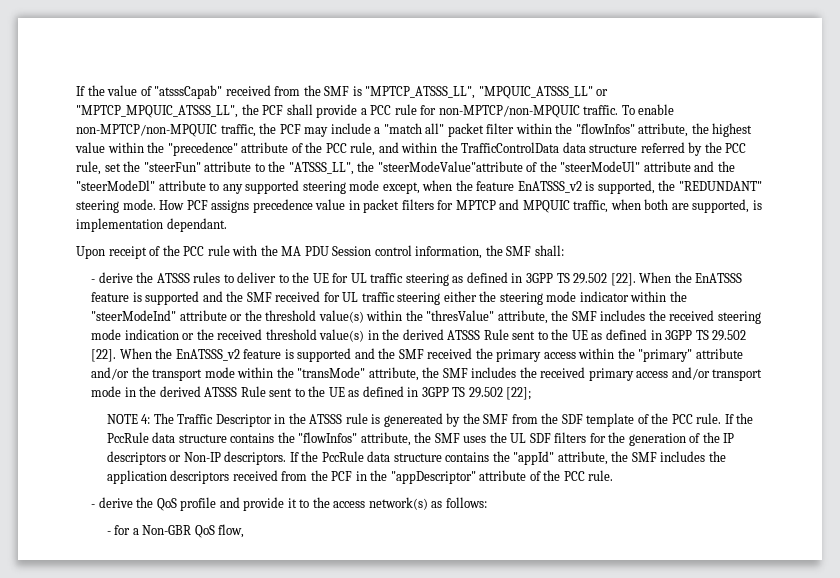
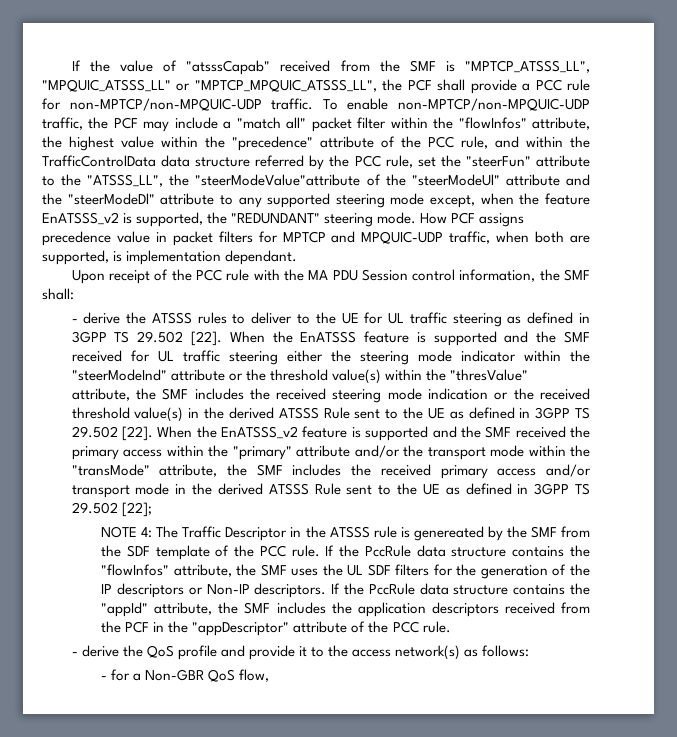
[438,105,580,118] non-MPTCP/non-MPQUIC -> [69,98,262,111] non-MPTCP/non-MPQUIC-UDP
[76,124,217,137] non-MPTCP/non-MPQUIC -> [398,98,590,111] non-MPTCP/non-MPQUIC-UDP
[522,200,570,213] MPQUIC -> [361,231,444,244] MPQUIC-UDP

